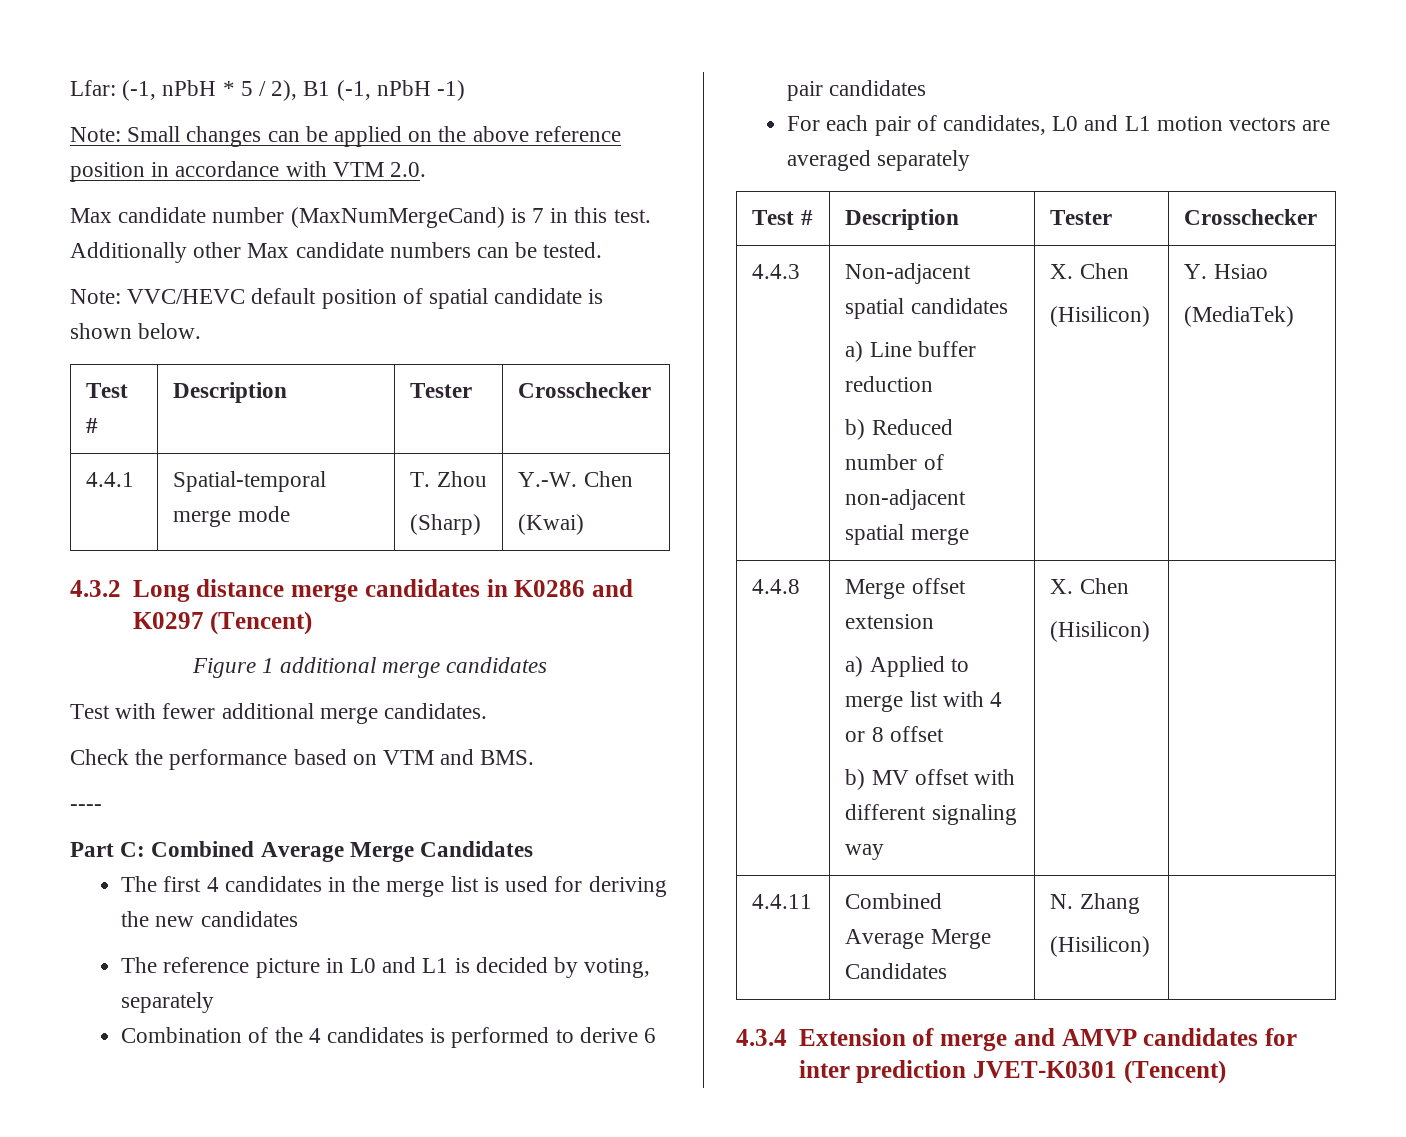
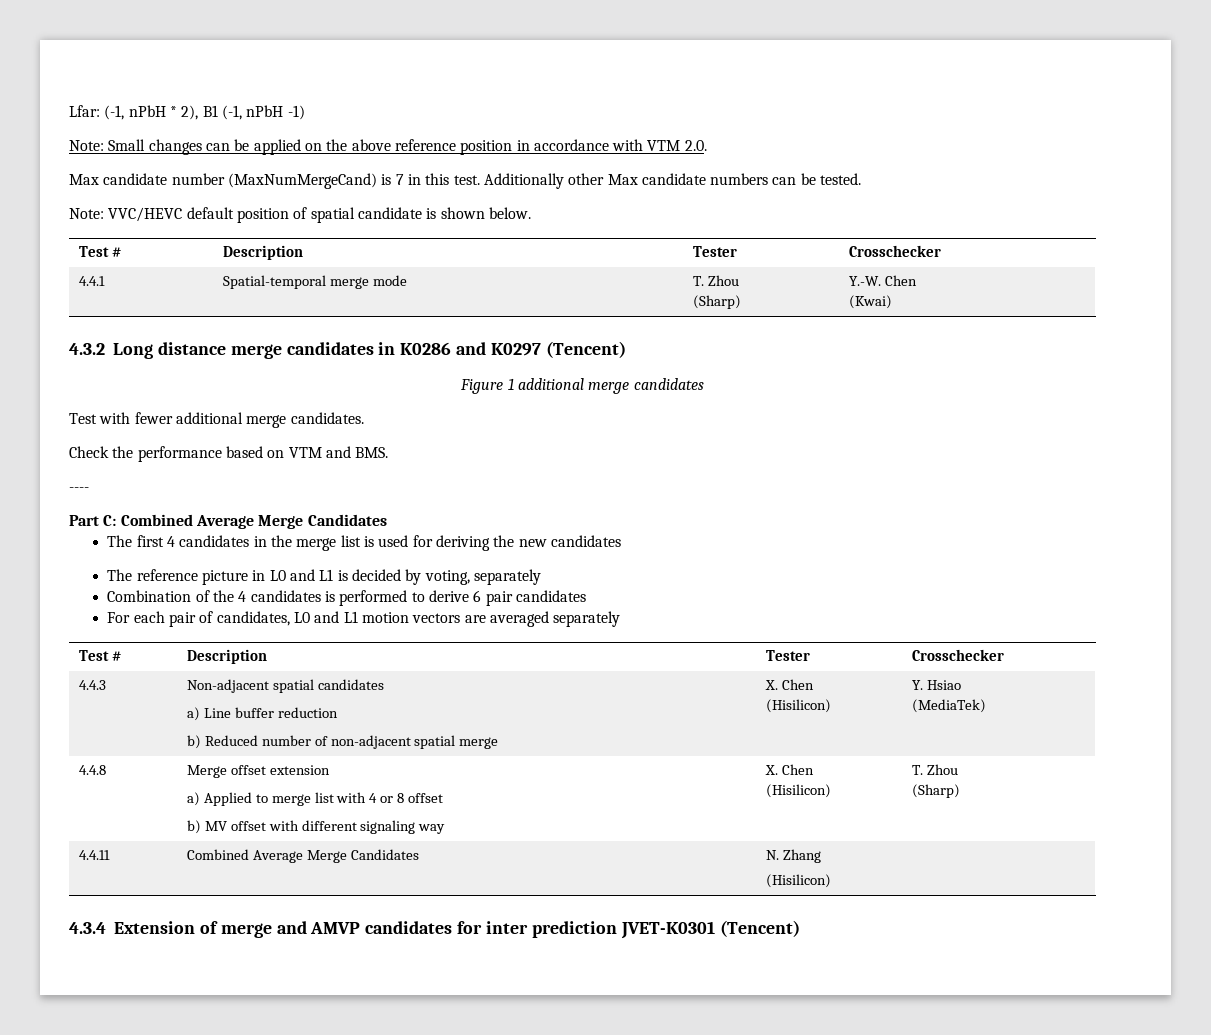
[240,81,267,96] 5 / -> (177, 111) none
(1151, 631) none -> [911,764,958,775] [911,784,960,798] T. Zhou // (Sharp)

